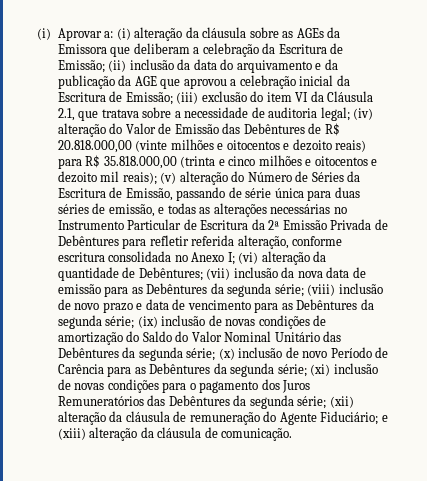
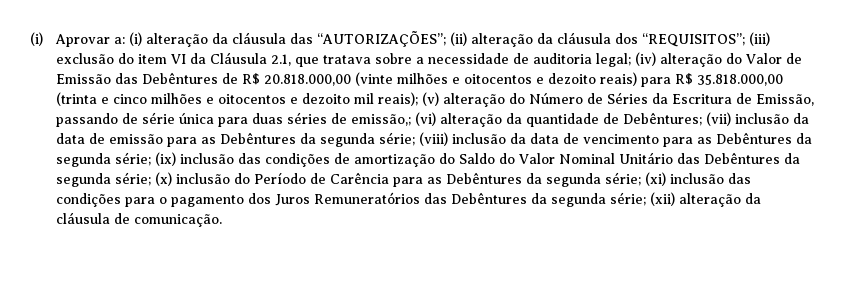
[249,27,341,38] [57,43,344,57] [57,59,338,73] [57,75,350,89] [57,91,173,105] sobre as AGEs da Emissora que deliberam a celebração da Escritura de Emissão; (ii) inclusão da data do arquivamento e da publicação da AGE que aprovou a celebração inicial da Escritura de Emissão; -> [290,31,746,47] das “AUTORIZAÇÕES”; (ii) alteração da cláusula dos “REQUISITOS”;
[108,203,347,217] [57,219,388,230] [57,235,343,249] [57,251,235,265] emissão, e todas as alterações necessárias no Instrumento Particular de Escritura da 2ª Emissão Privada de Debêntures para refletir referida alteração, conforme escritura consolidada no Anexo I; -> [351,114,412,126] emissão,;
[297,271,323,278] nova -> (810, 118) none
[57,299,143,313] de novo prazo e -> [510,133,527,144] da
[208,315,256,326] de novas -> [238,153,262,164] das
[285,347,328,358] de novo -> [234,173,251,184] do
[57,379,105,390] de novas -> [728,173,752,184] das
[189,411,388,425] [57,427,218,441] remuneração do Agente Fiduciário; e (xiii) alteração da cláusula de -> (131, 218) none

